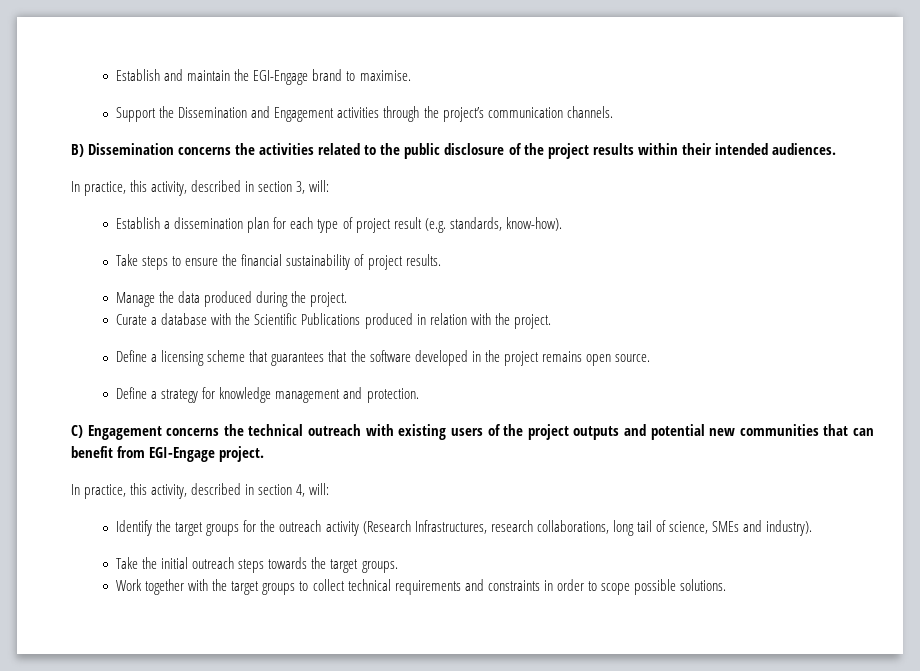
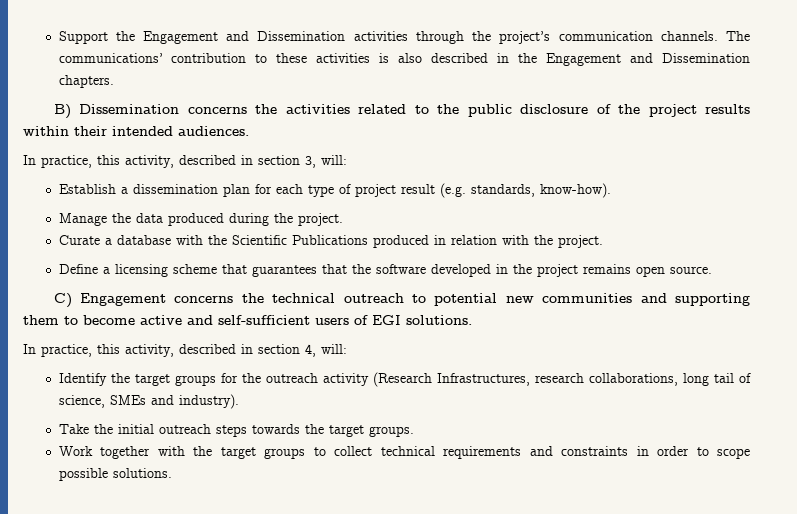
[116,69,411,85] [116,106,335,122] Establish and maintain the EGI-Engage brand to maximise. // Support the Dissemination and Engagement -> [58,31,346,44] Support the Engagement and Dissemination
(613, 112) none -> [725,31,750,41] [58,53,751,66] [58,75,114,88] The communications’ contribution to these activities is also described in the Engagement and Dissemination chapters.
[116,254,441,270] // Take steps to ensure the financial sustainability of project results. -> (611, 190) none
[116,387,419,403] // Define a strategy for knowledge management and protection. -> (712, 270) none
[365,424,874,440] [71,446,265,462] with existing users of the project outputs and potential new communities that can benefit from EGI-Engage project. -> [411,293,750,306] [23,315,472,325] to potential new communities and supporting them to become active and self-sufficient users of EGI solutions.

